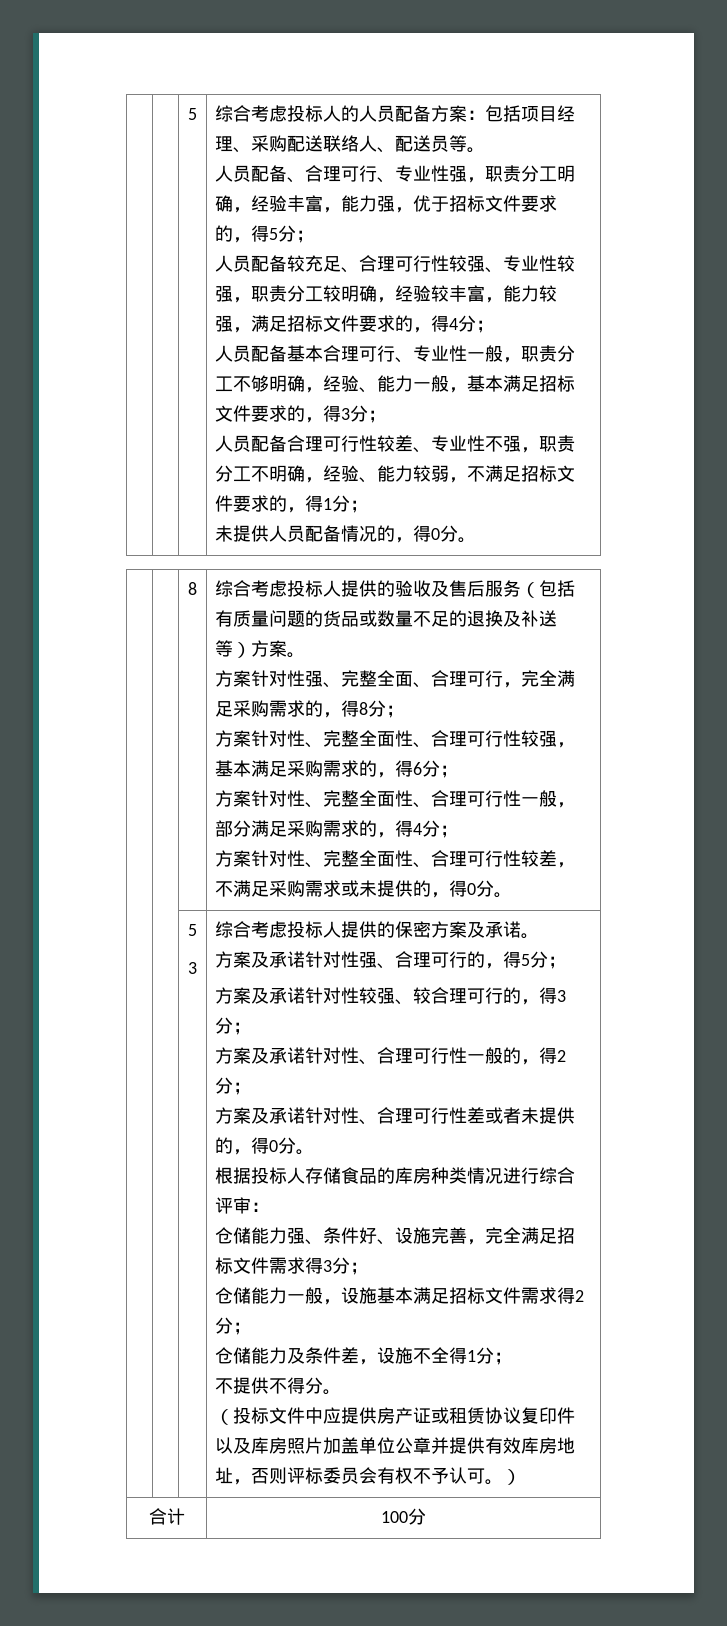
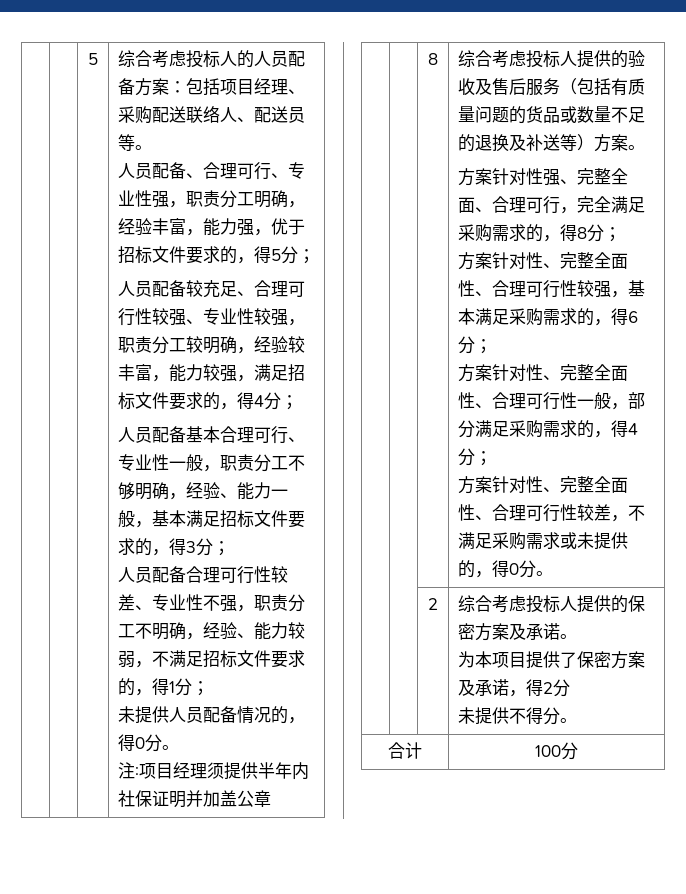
(476, 540) none -> [117,762,309,780] [117,790,271,808] // 注:项目经理须提供半年内社保证明并加盖公章
[188,924,197,936] [188,962,197,974] 5 // 3 -> [428,598,438,610] 2
[214,951,566,969] [214,987,566,1005] [214,1017,251,1035] [214,1047,566,1065] [214,1077,251,1095] [214,1107,575,1125] [214,1137,314,1155] [214,1167,575,1184] [214,1197,269,1214] [214,1227,575,1245] [214,1257,368,1275] [214,1287,584,1305] [214,1317,251,1335] [214,1347,512,1365] [214,1377,341,1395] [214,1407,575,1425] [214,1437,575,1454] [214,1467,521,1485] 方案及承诺针对性强、合理可行的，得5分； // 方案及承诺针对性较强、较合理可行的，得3分； // 方案及承诺针对性、合理可行性一般的，得2分； // 方案及承诺针对性、合理可行性差或者未提供的，得0分。 // 根据投标人存储食品的库房种类情况进行综合评审： // 仓储能力强、条件好、设施完善，完全满足招标文件需求得3分； // 仓储能力一般，设施基本满足招标文件需求得2分； // 仓储能力及条件差，设施不全得1分； // 不提供不得分。 // （投标文件中应提供房产证或租赁协议复印件以及库房照片加盖单位公章并提供有效库房地址，否则评标委员会有权不予认可。） -> [457,651,645,669] [457,679,570,697] [457,707,577,725] 为本项目提供了保密方案及承诺，得2分 // 未提供不得分。

